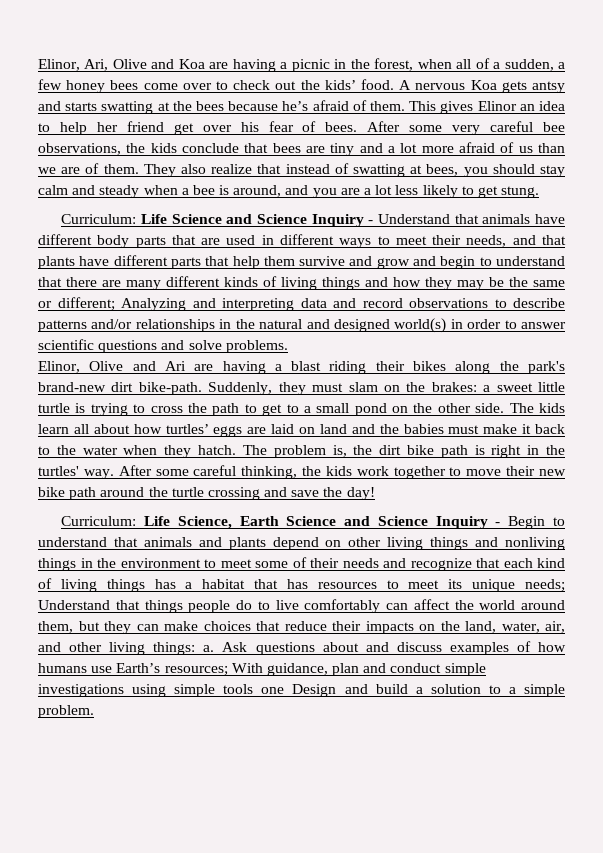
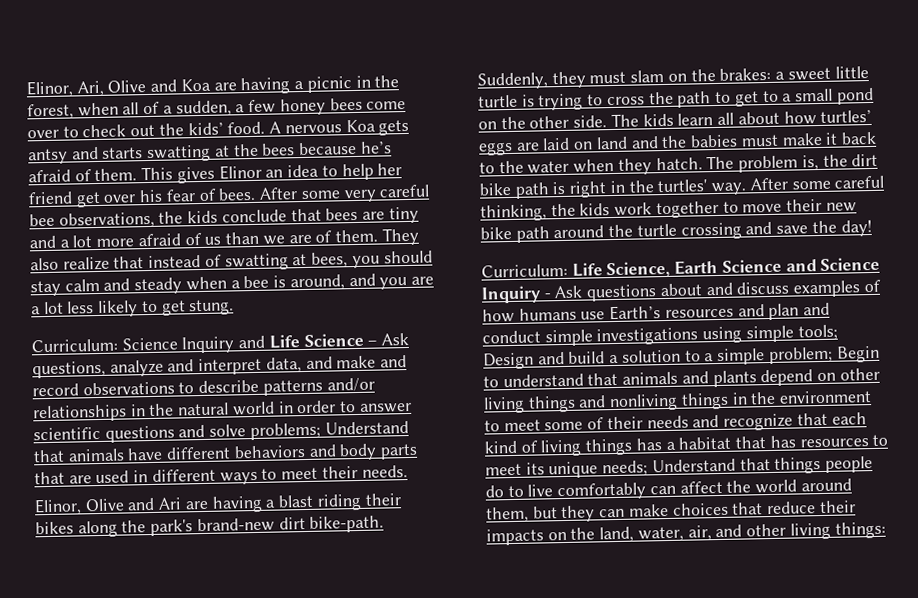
[140,214,374,227] Life Science and Science Inquiry - -> [121,332,410,354] [32,355,408,379] [32,377,375,397] [32,400,412,423] [33,422,321,443] Science Inquiry and Life Science – Ask questions, analyze and interpret data, and make and record observations to describe patterns and/or relationships in the natural world in order to answer scientific questions and solve problems;
(92, 239) none -> [233,444,337,459] behaviors and
[466,235,566,247] [38,255,566,269] [38,276,565,290] [38,297,565,311] [38,318,566,333] [38,339,288,353] needs, and that plants have different parts that help them survive and grow and begin to understand that there are many different kinds of living things and how they may be the same or different; Analyzing and interpreting data and record observations to describe patterns and/or relationships in the natural and designed world(s) in order to answer scientific questions and solve problems. -> [361,465,408,478] needs.
(501, 524) none -> [554,279,881,302] [482,302,831,323] [482,324,838,347] [483,346,833,370] Ask questions about and discuss examples of how humans use Earth’s resources and plan and conduct simple investigations using simple tools; Design and build a solution to a simple problem;
[203,641,566,655] [38,663,486,676] [38,684,565,697] [38,705,94,718] a. Ask questions about and discuss examples of how humans use Earth’s resources; With guidance, plan and conduct simple investigations using simple tools one Design and build a solution to a simple problem. -> (886, 530) none

